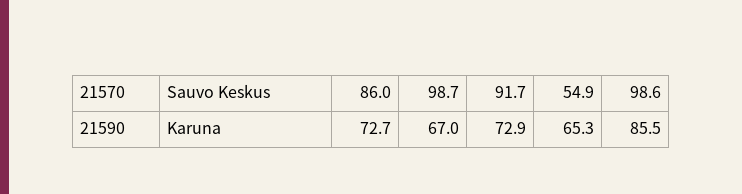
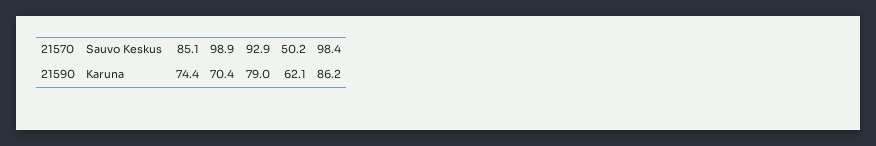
[360,86,392,98] [428,86,460,98] [495,86,527,98] [563,86,595,98] [630,86,662,98] [79,122,125,134] [166,122,221,134] [360,122,392,134] [428,122,460,134] [495,122,527,134] [563,122,595,134] [630,122,662,134] 86.0 | 98.7 | 91.7 | 54.9 | 98.6 // 21590 | Karuna | 72.7 | 67.0 | 72.9 | 65.3 | 85.5 -> [176,44,199,54] [209,44,234,54] [245,44,270,54] [280,44,306,54] [316,44,341,54] [41,69,76,79] [86,69,125,79] [175,69,199,78] [209,69,234,79] [245,69,270,79] [283,69,306,79] [316,69,341,79] 85.1 | 98.9 | 92.9 | 50.2 | 98.4 // 21590 | Karuna | 74.4 | 70.4 | 79.0 | 62.1 | 86.2

